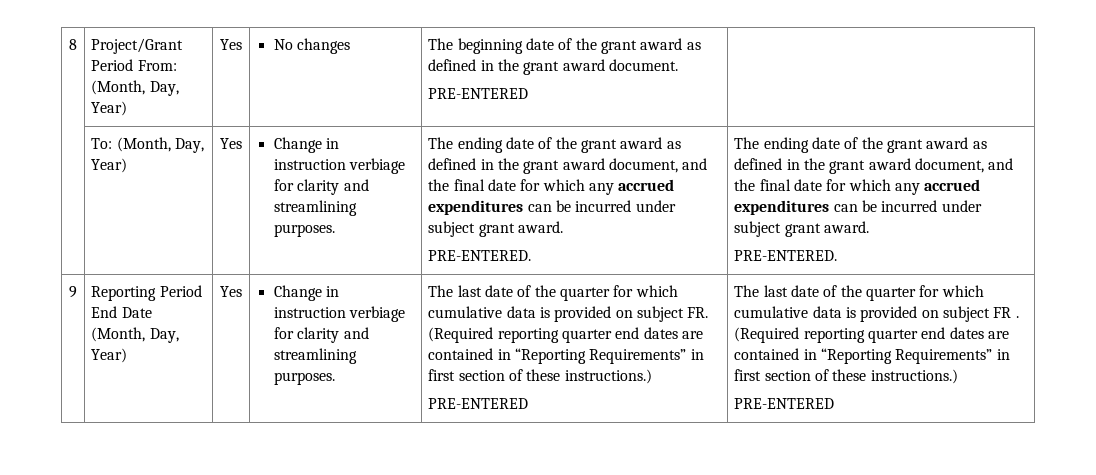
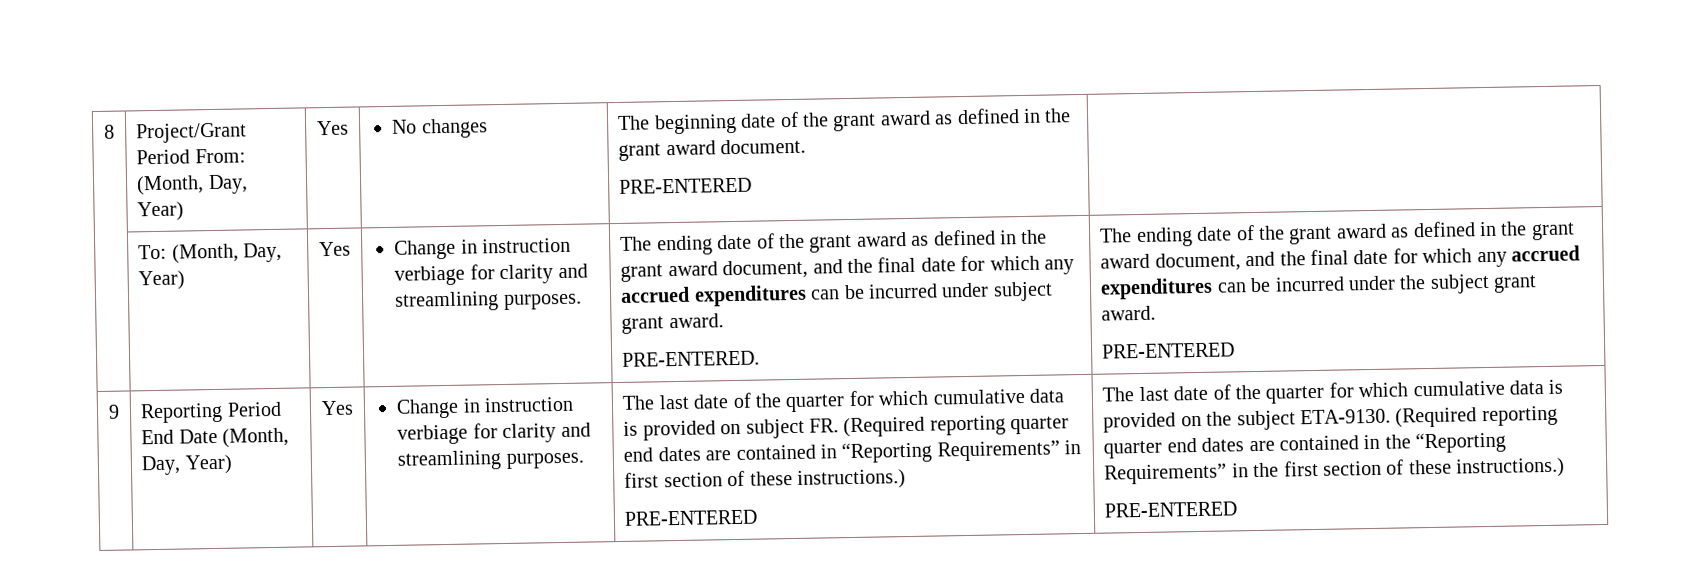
[734,221,869,237] [734,250,838,261] subject grant award. // PRE-ENTERED. -> [1399,273,1538,294] [1101,305,1157,321] [1101,342,1236,359] the subject grant award. // PRE-ENTERED
[942,306,1019,322] [734,327,1009,343] [734,348,1010,364] subject FR . (Required reporting quarter end dates are contained in “Reporting Requirements” in -> [1206,405,1558,431] [1103,431,1507,459] [1104,462,1280,485] the subject ETA-9130. (Required reporting quarter end dates are contained in the “Reporting Requirements” in the

